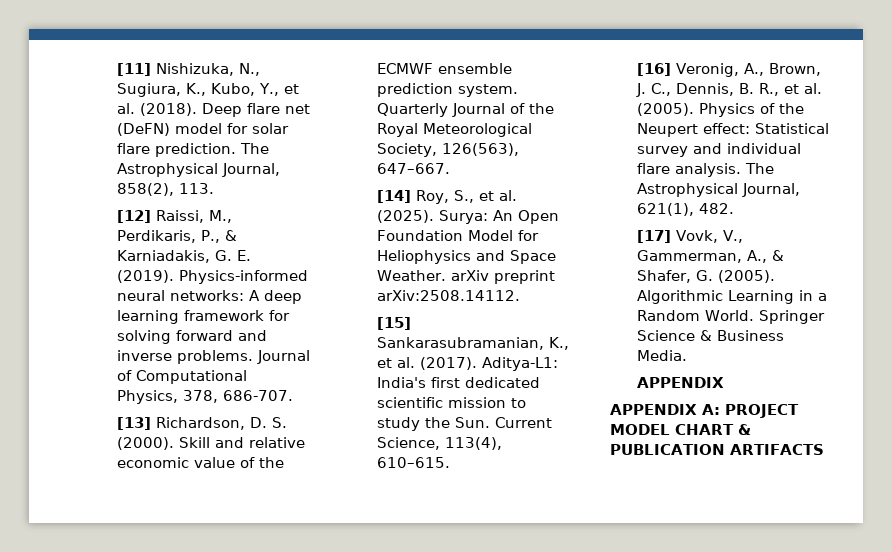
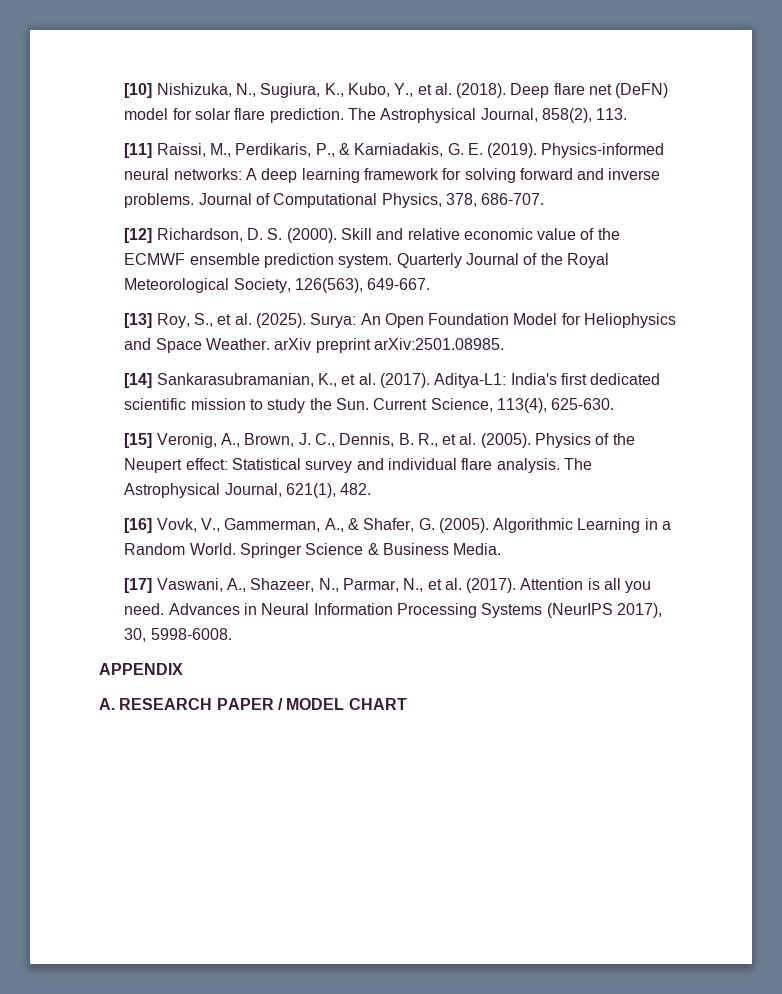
[117,63,152,76] [11] -> [124,83,153,98] [10]
[117,210,152,223] [12] -> [124,143,153,158] [11]
[117,417,152,430] [13] -> [124,228,153,243] [12]
[377,163,451,174] [377,190,412,203] 647–667. // [14] -> [367,278,431,290] [124,313,153,328] 649-667. // [13]
[377,290,521,301] [377,317,412,330] arXiv:2508.14112. // [15] -> [373,338,504,350] [124,373,153,388] arXiv:2501.08985. // [14]
[377,457,451,468] [637,63,672,76] 610–615. // [16] -> [551,398,615,410] [124,433,153,448] 625-630. // [15]
[637,230,672,243] [17] -> [124,518,153,533] [16]
[637,377,725,388] [610,404,799,418] [610,424,751,435] [610,444,824,455] APPENDIX // APPENDIX A: PROJECT MODEL CHART & PUBLICATION ARTIFACTS -> [124,578,652,593] [124,603,662,618] [124,628,232,642] [99,663,183,675] [99,698,407,710] [17] Vaswani, A., Shazeer, N., Parmar, N., et al. (2017). Attention is all you need. Advances in Neural Information Processing Systems (NeurIPS 2017), 30, 5998-6008. // APPENDIX // A. RESEARCH PAPER / MODEL CHART

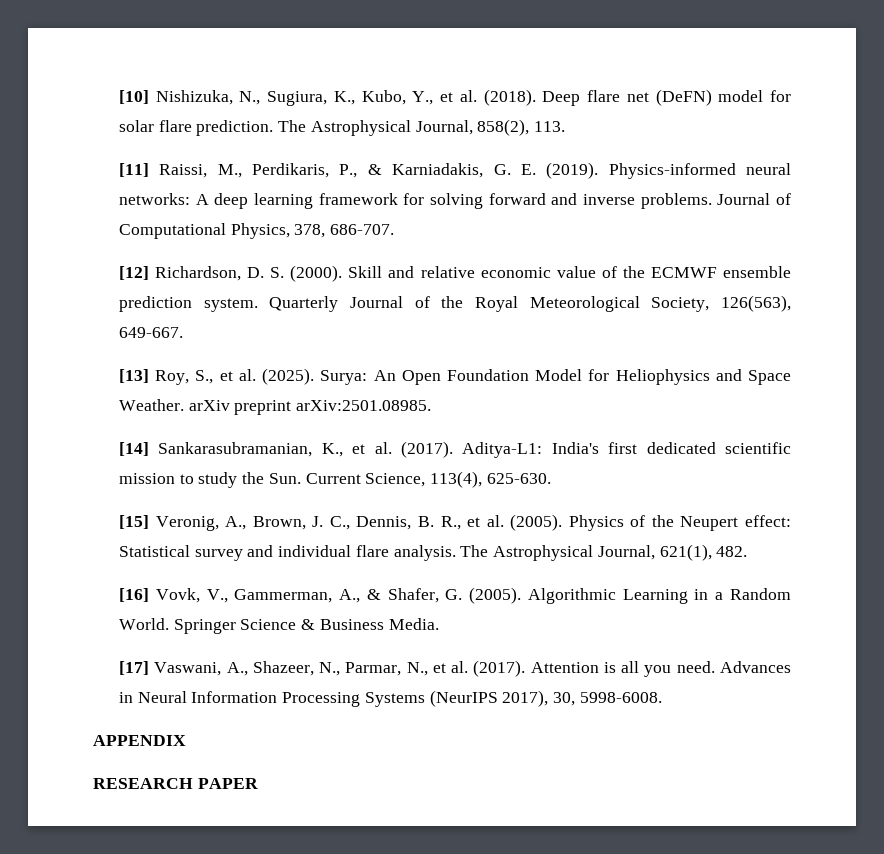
[99,698,115,710] A. -> (186, 740) none
[277,698,407,710] / MODEL CHART -> (258, 783) none

